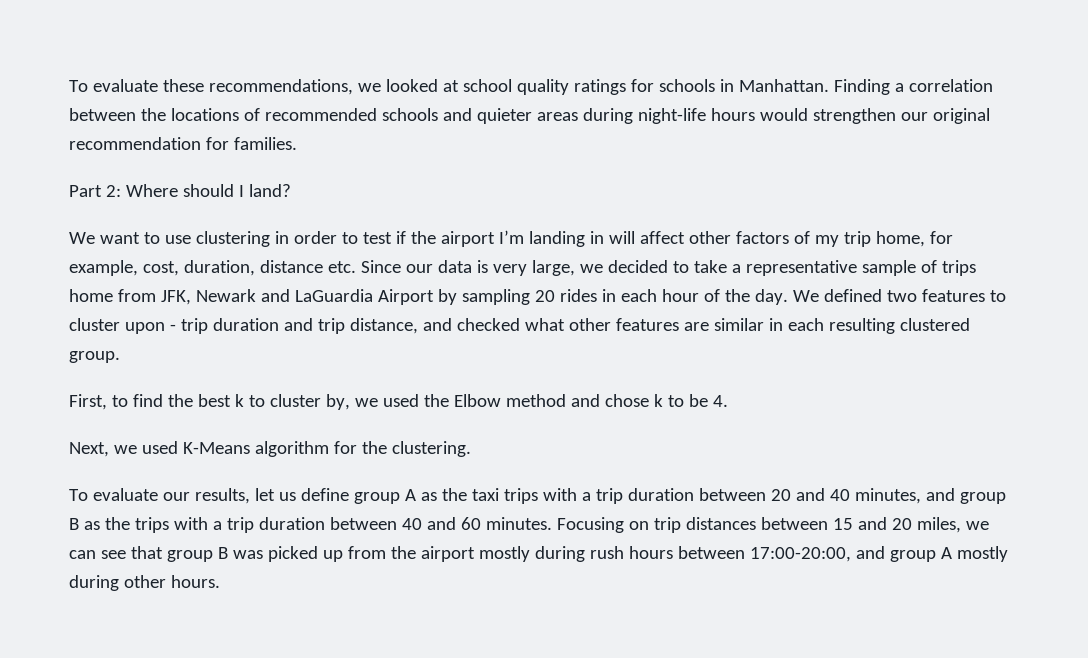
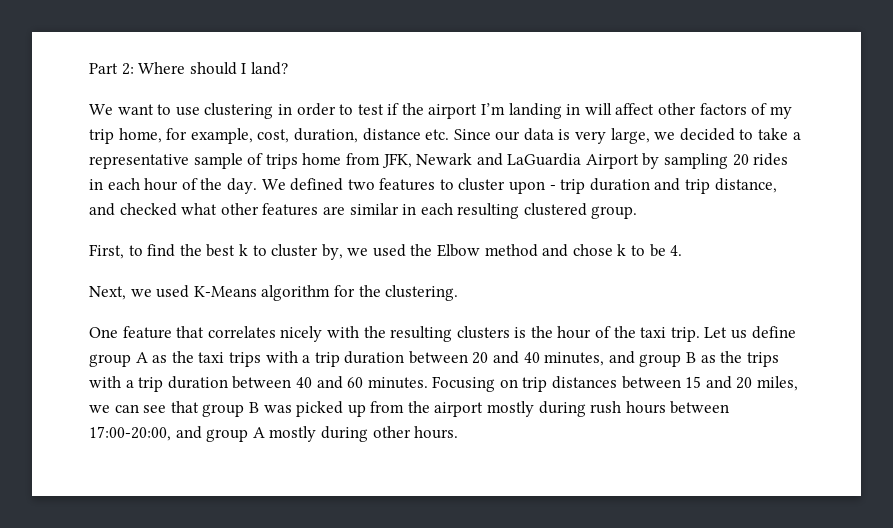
[69,79,993,95] [69,108,990,124] [69,137,297,150] To evaluate these recommendations, we looked at school quality ratings for schools in Manhattan. Finding a correlation between the locations of recommended schools and quieter areas during night-life hours would strengthen our original recommendation for families. // -> (89, 68) none
[69,488,275,504] To evaluate our results, let -> [89,326,728,342] One feature that correlates nicely with the resulting clusters is the hour of the taxi trip. Let

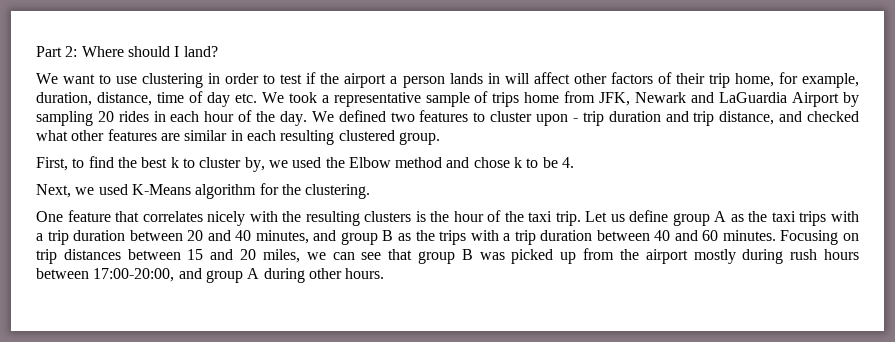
[481,103,562,119] I’m landing -> [390,73,483,88] a person lands
[769,106,792,119] my -> [675,73,705,84] their
[257,128,789,144] cost, duration, distance etc. Since our data is very large, we decided to take -> [36,91,317,107] duration, distance, time of day etc. We took
[269,426,317,442] mostly -> (260, 273) none

